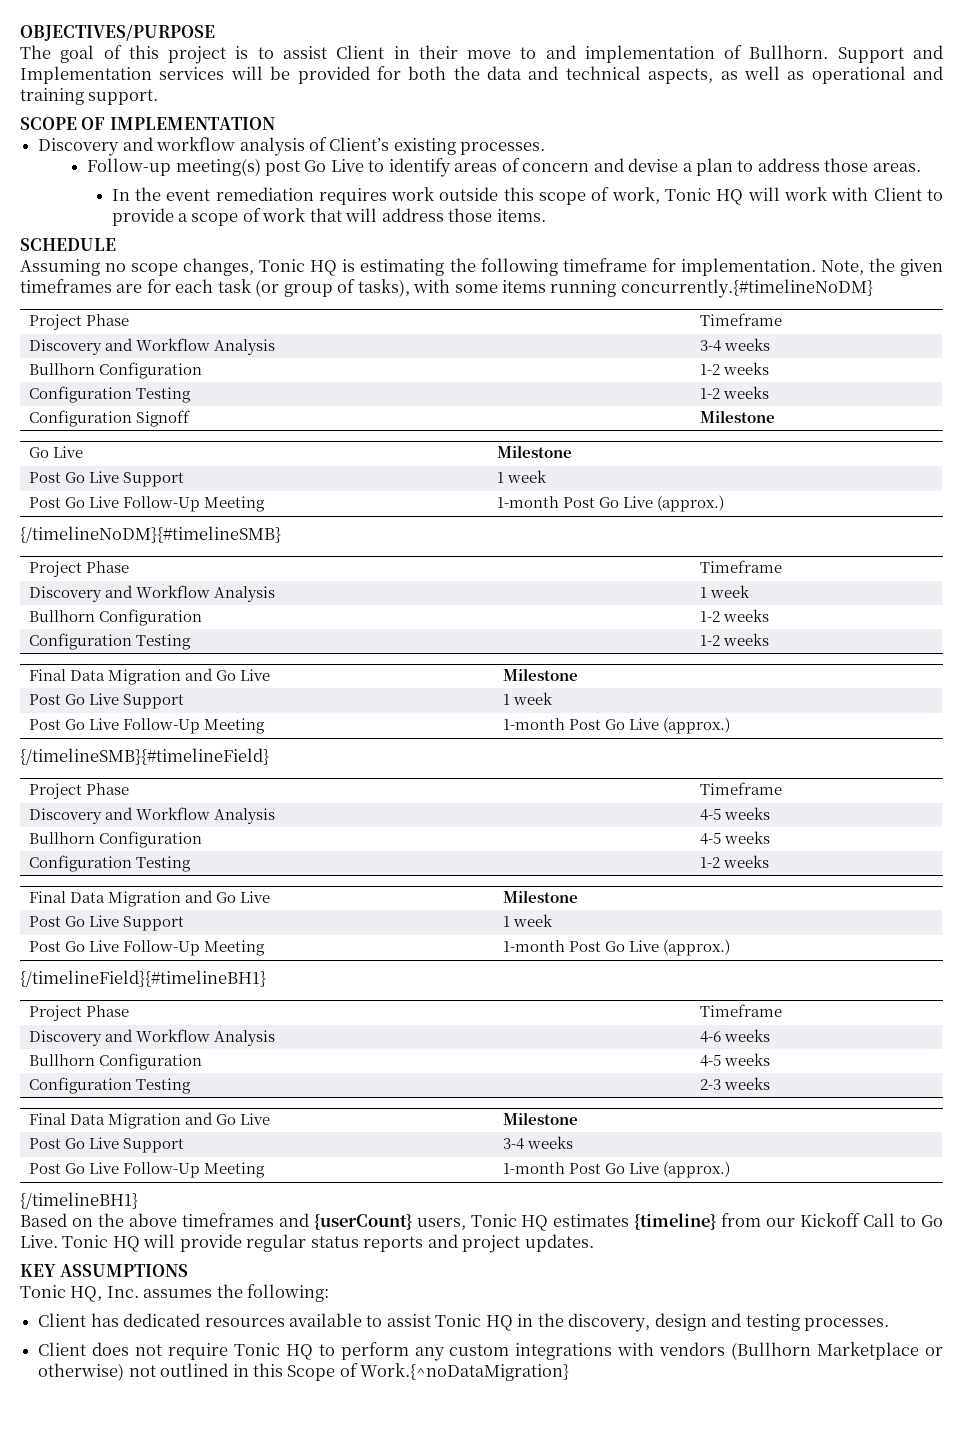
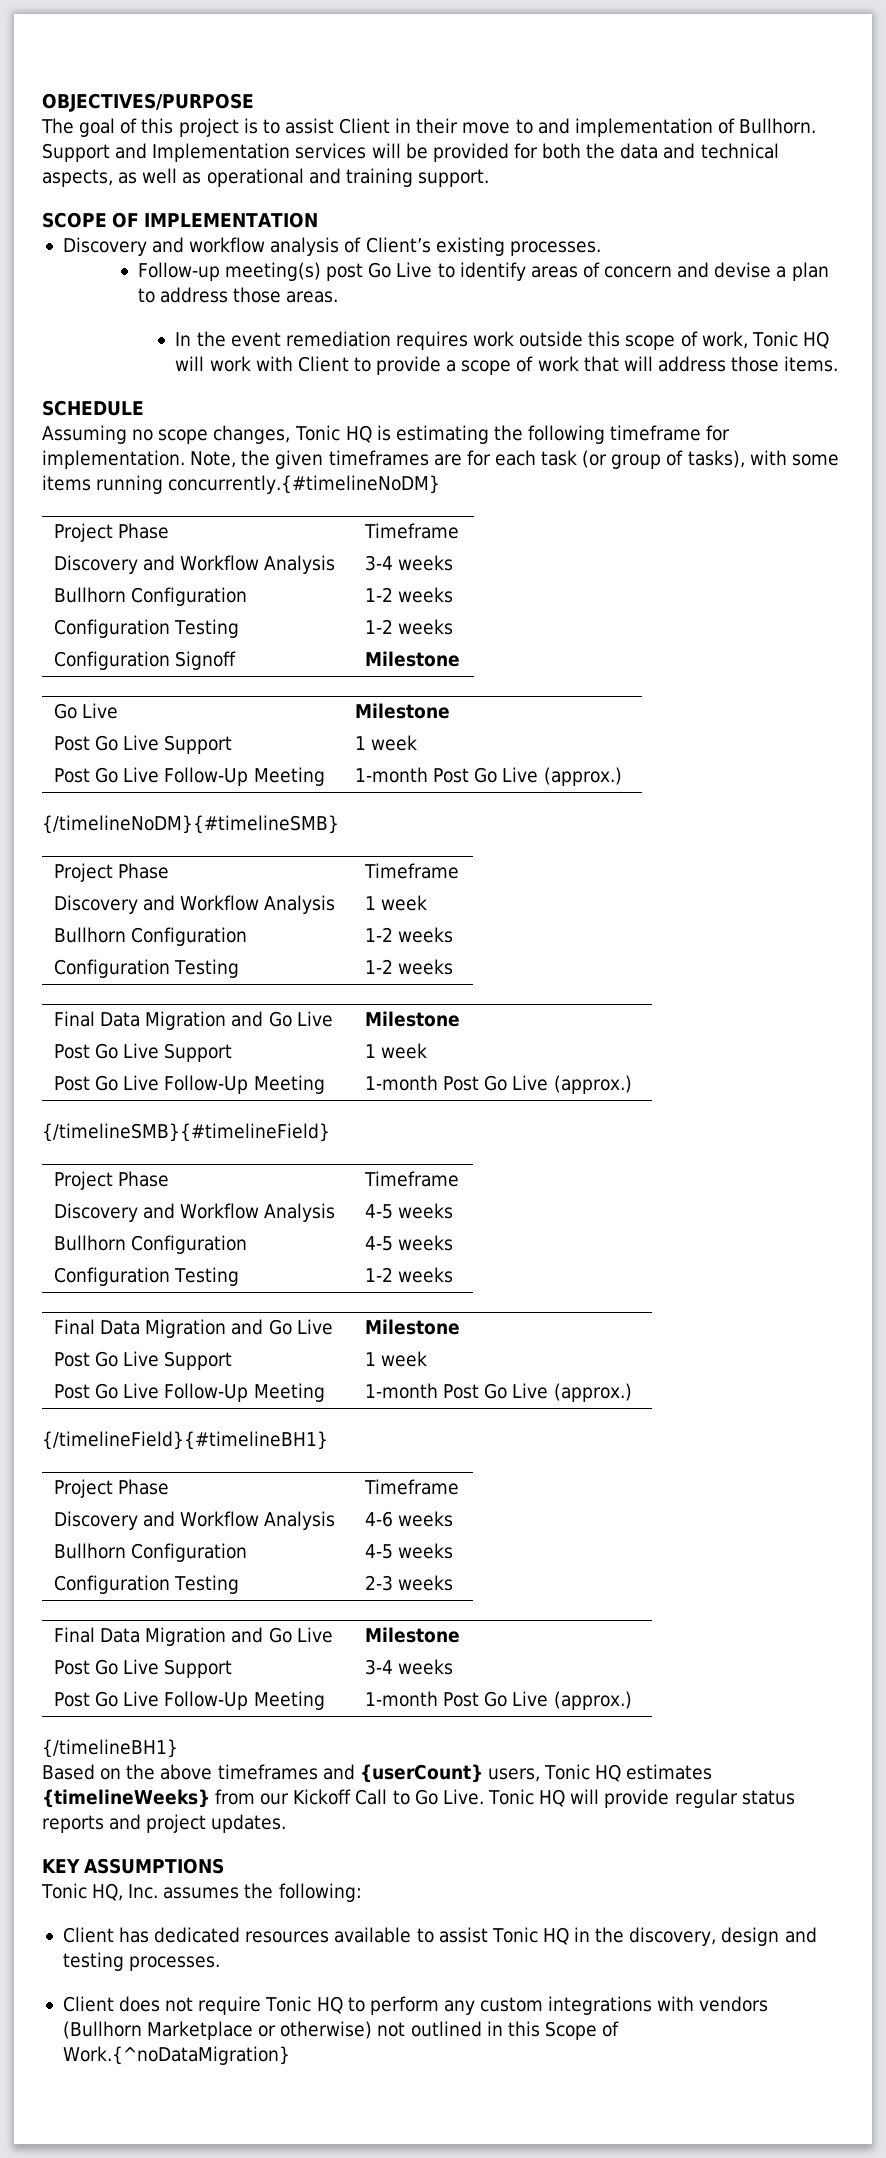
[634,1213,717,1230] {timeline} -> [42,1789,210,1808] {timelineWeeks}

